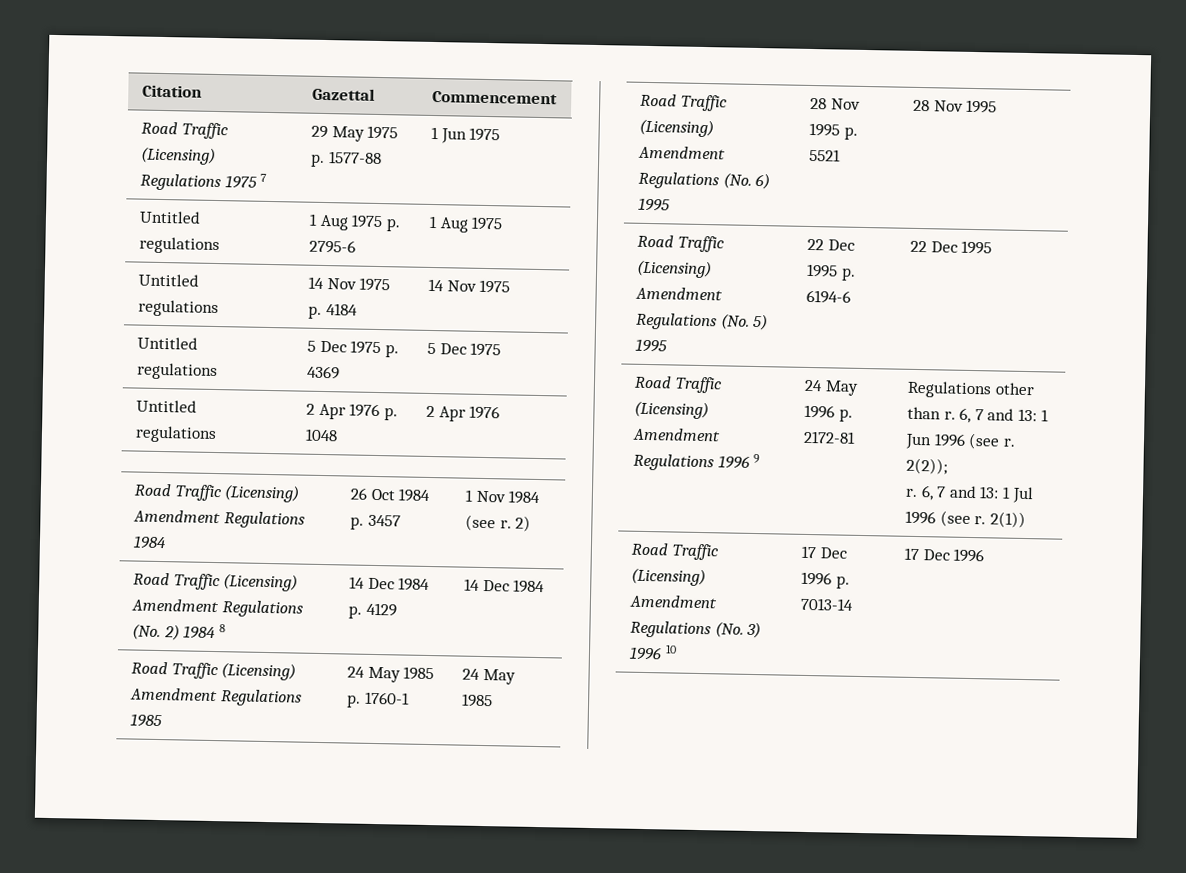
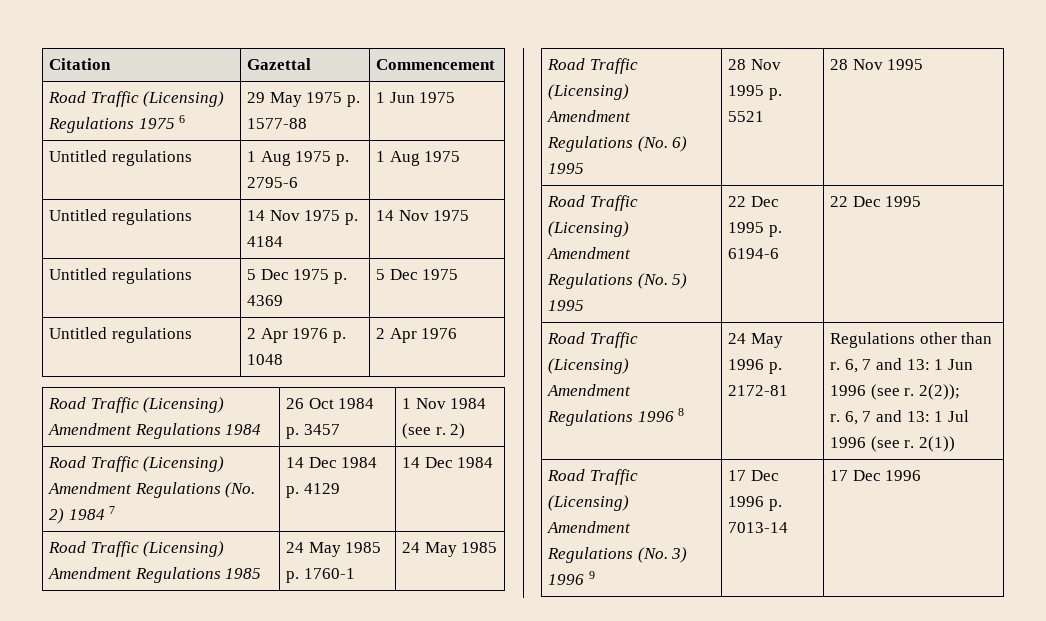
[260,173,268,182] 7 -> [179,115,186,123] 6
[218,624,226,633] 8 -> [109,506,116,514] 7
[753,453,761,464] 9 -> [678,408,685,416] 8
[665,644,677,654] 10 -> [588,571,595,579] 9

